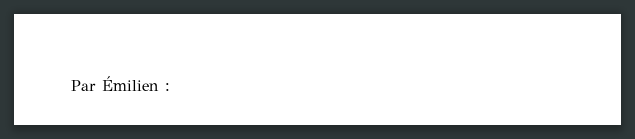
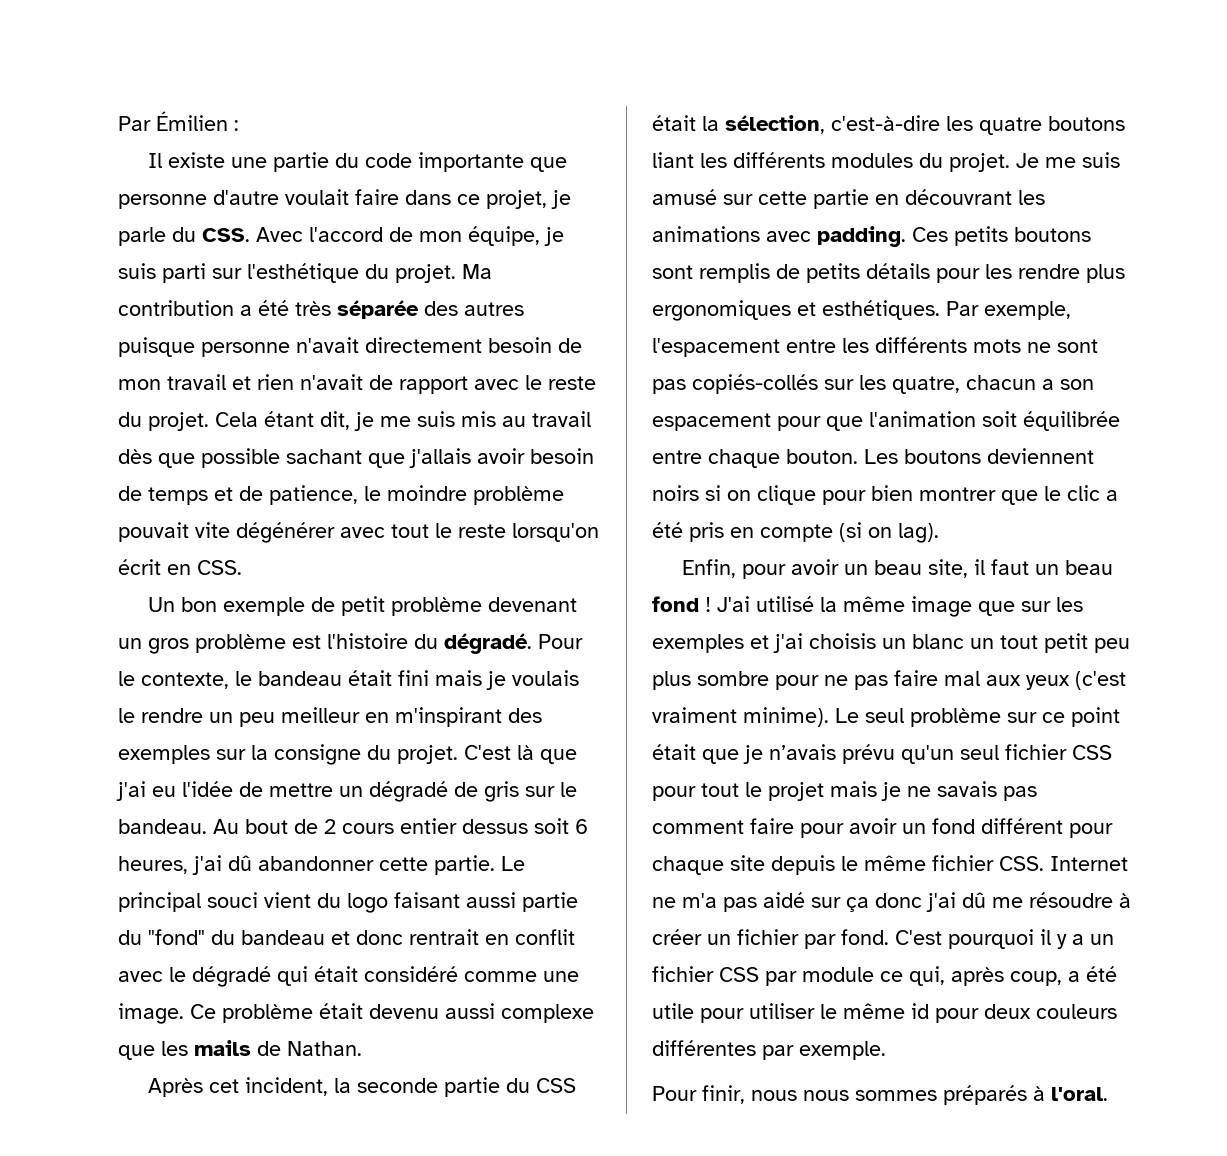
(170, 87) none -> [148,152,568,172] [118,189,571,209] [118,226,564,246] [118,263,492,283] [118,300,524,319] [118,337,582,357] [118,374,596,394] [118,411,591,431] [118,448,594,468] [118,485,564,505] [118,522,599,543] [118,559,242,575] [148,596,578,616] [118,633,583,654] [118,670,579,690] [118,707,542,727] [118,744,577,765] [116,781,577,802] [118,818,588,834] [118,855,525,875] [118,892,578,913] [118,929,575,945] [118,966,579,987] [118,1003,594,1024] [118,1040,362,1060] [148,1077,577,1097] [652,115,1125,135] [652,152,1120,172] [652,189,1045,209] [652,226,1091,247] [652,263,1125,283] [652,300,1071,321] [652,337,1098,357] [652,374,1094,394] [652,411,1120,431] [652,448,1094,468] [652,485,1118,505] [652,522,939,543] [682,559,1114,579] [652,596,1083,617] [652,633,1130,653] [652,670,1126,690] [652,707,1120,727] [652,744,1112,764] [652,781,1037,801] [652,818,1113,838] [652,855,1128,875] [652,892,1131,912] [652,929,1114,949] [652,966,1117,986] [652,1003,1117,1023] [652,1040,886,1060] [652,1085,1108,1105] // Il existe une partie du code importante que personne d'autre voulait faire dans ce projet, je parle du CSS. Avec l'accord de mon équipe, je suis parti sur l'esthétique du projet. Ma contribution a été très séparée des autres puisque personne n'avait directement besoin de mon travail et rien n'avait de rapport avec le reste du projet. Cela étant dit, je me suis mis au travail dès que possible sachant que j'allais avoir besoin de temps et de patience, le moindre problème pouvait vite dégénérer avec tout le reste lorsqu'on écrit en CSS. // Un bon exemple de petit problème devenant un gros problème est l'histoire du dégradé. Pour le contexte, le bandeau était fini mais je voulais le rendre un peu meilleur en m'inspirant des exemples sur la consigne du projet. C'est là que j'ai eu l'idée de mettre un dégradé de gris sur le bandeau. Au bout de 2 cours entier dessus soit 6 heures, j'ai dû abandonner cette partie. Le principal souci vient du logo faisant aussi partie du "fond" du bandeau et donc rentrait en conflit avec le dégradé qui était considéré comme une image. Ce problème était devenu aussi complexe que les mails de Nathan. // Après cet incident, la seconde partie du CSS était la sélection, c'est-à-dire les quatre boutons liant les différents modules du projet. Je me suis amusé sur cette partie en découvrant les animations avec padding. Ces petits boutons sont remplis de petits détails pour les rendre plus ergonomiques et esthétiques. Par exemple, l'espacement entre les différents mots ne sont pas copiés-collés sur les quatre, chacun a son espacement pour que l'animation soit équilibrée entre chaque bouton. Les boutons deviennent noirs si on clique pour bien montrer que le clic a été pris en compte (si on lag). // Enfin, pour avoir un beau site, il faut un beau fond ! J'ai utilisé la même image que sur les exemples et j'ai choisis un blanc un tout petit peu plus sombre pour ne pas faire mal aux yeux (c'est vraiment minime). Le seul problème sur ce point était que je n’avais prévu qu'un seul fichier CSS pour tout le projet mais je ne savais pas comment faire pour avoir un fond différent pour chaque site depuis le même fichier CSS. Internet ne m'a pas aidé sur ça donc j'ai dû me résoudre à créer un fichier par fond. C'est pourquoi il y a un fichier CSS par module ce qui, après coup, a été utile pour utiliser le même id pour deux couleurs différentes par exemple. // Pour finir, nous nous sommes préparés à l'oral.

